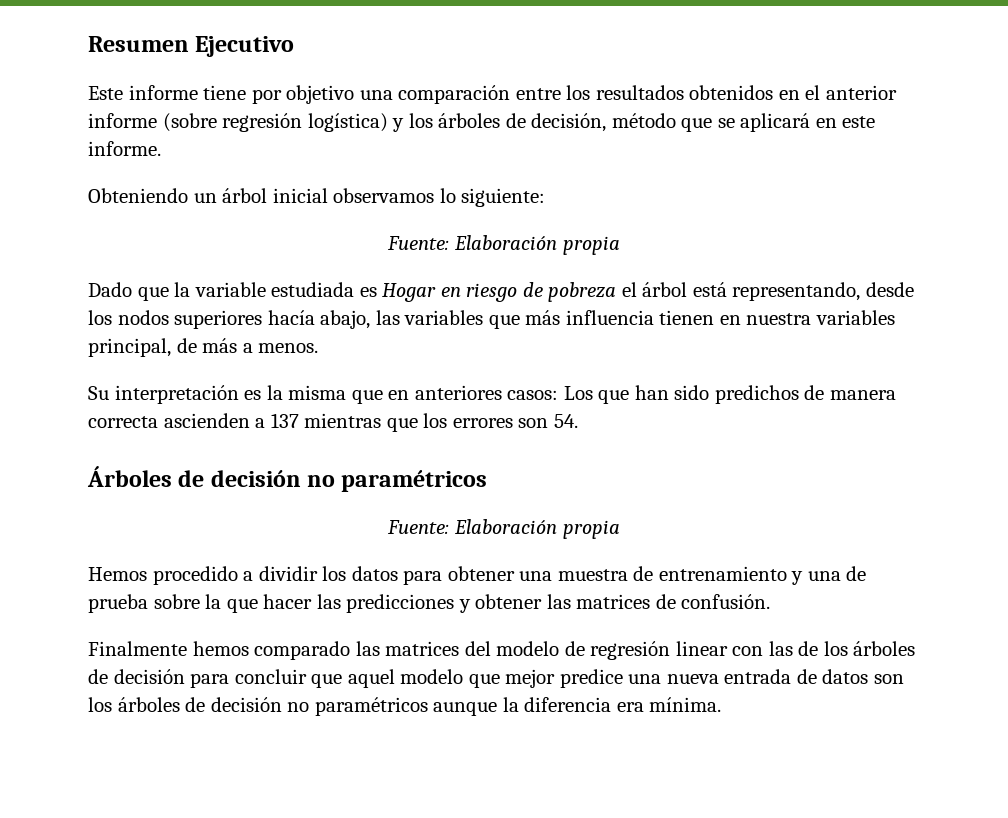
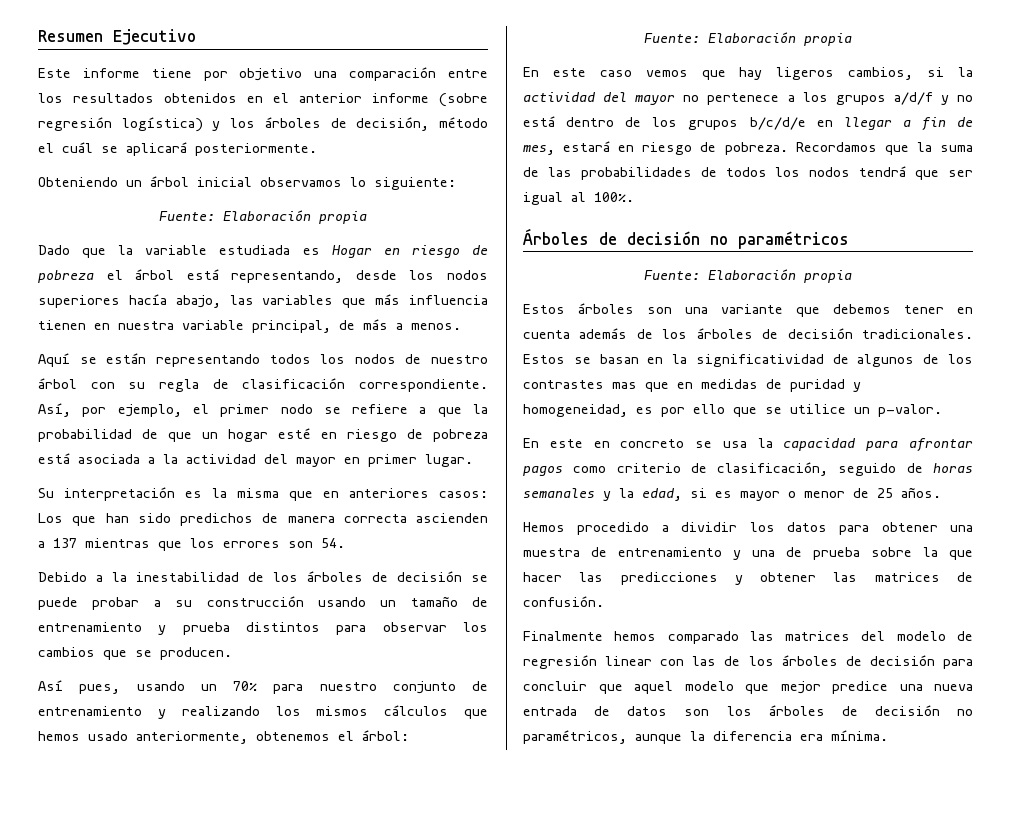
[681,113,876,132] [88,141,161,156] que se aplicará en este informe. -> [38,142,317,156] el cuál se aplicará posteriormente.
[815,310,895,325] variables -> [182,320,244,330] variable
(319, 348) none -> [38,353,488,367] [38,378,488,392] [38,403,489,417] [38,428,488,442] [38,453,473,467] // Aquí se están representando todos los nodos de nuestro árbol con su regla de clasificación correspondiente. Así, por ejemplo, el primer nodo se refiere a que la probabilidad de que un hogar esté en riesgo de pobreza está asociada a la actividad del mayor en primer lugar.
(578, 421) none -> [38,571,488,582] [38,596,488,610] [38,622,488,635] [38,647,232,660] [38,680,488,694] [38,705,488,719] [38,730,409,744] [644,32,852,46] [523,67,973,80] [523,92,974,105] [523,116,974,131] [523,141,973,155] [523,166,974,180] [523,192,634,205] // Debido a la inestabilidad de los árboles de decisión se puede probar a su construcción usando un tamaño de entrenamiento y prueba distintos para observar los cambios que se producen. // Así pues, usando un 70% para nuestro conjunto de entrenamiento y realizando los mismos cálculos que hemos usado anteriormente, obtenemos el árbol: // Fuente: Elaboración propia // En este caso vemos que hay ligeros cambios, si la actividad del mayor no pertenece a los grupos a/d/f y no está dentro de los grupos b/c/d/e en llegar a fin de mes, estará en riesgo de pobreza. Recordamos que la suma de las probabilidades de todos los nodos tendrá que ser igual al 100%.
(620, 529) none -> [523,303,973,317] [523,328,973,339] [523,354,973,367] [523,379,861,392] [523,404,942,417] [523,438,973,452] [523,462,973,476] [523,487,941,501] // Estos árboles son una variante que debemos tener en cuenta además de los árboles de decisión tradicionales. Estos se basan en la significatividad de algunos de los contrastes mas que en medidas de puridad y homogeneidad, es por ello que se utilice un p-valor. // En este en concreto se usa la capacidad para afrontar pagos como criterio de clasificación, seguido de horas semanales y la edad, si es mayor o menor de 25 años.
[314,697,428,716] paramétricos -> [523,730,627,744] paramétricos,

